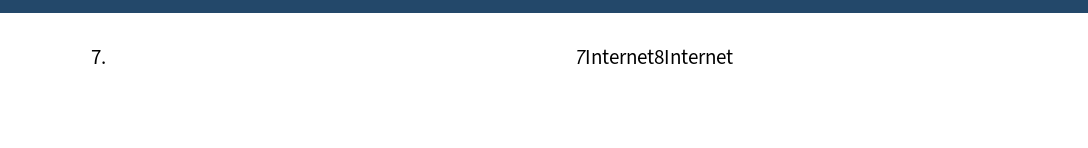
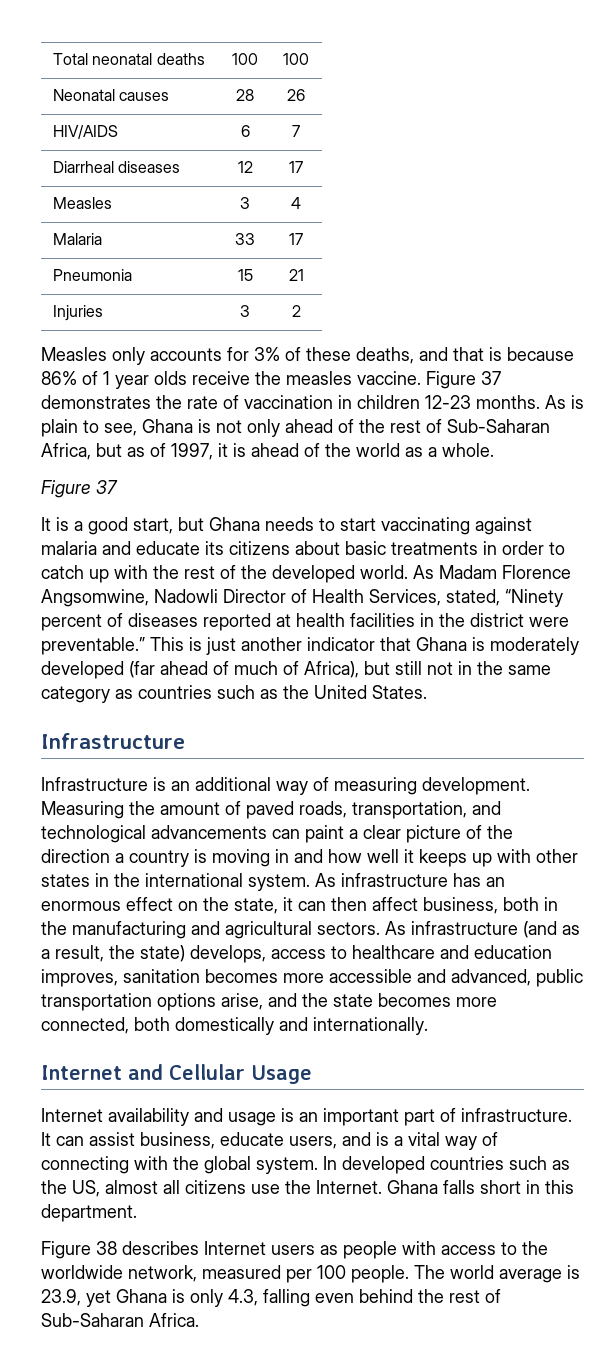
[91,50,106,64] [575,49,733,64] 7. // 7Internet8Internet -> [52,53,205,65] [232,53,258,65] [283,53,309,65] [52,89,170,101] [236,89,254,101] [287,89,305,101] [52,125,118,139] [240,125,250,137] [292,125,300,137] [52,161,181,173] [237,161,253,173] [289,161,303,173] [52,197,112,209] [240,197,250,209] [291,197,301,209] [52,233,102,245] [235,233,255,245] [289,233,303,245] [52,269,132,281] [237,269,253,281] [288,269,304,281] [52,305,103,321] [240,305,250,317] [291,305,301,317] [41,347,574,365] [41,371,501,389] [41,395,584,409] [41,419,550,437] [41,443,494,460] [41,480,118,498] [41,517,532,535] [41,541,565,555] [41,565,571,583] [41,589,563,607] [41,613,569,631] [41,637,579,655] [41,661,551,679] [41,685,427,703] [41,733,185,749] [41,777,530,795] [41,801,501,819] [41,825,513,843] [41,849,578,867] [41,873,505,891] [41,897,558,914] [41,921,580,939] [41,945,552,963] [41,969,583,987] [41,993,497,1011] [41,1017,428,1035] [41,1064,312,1084] [41,1108,572,1126] [41,1132,498,1150] [41,1156,570,1174] [41,1180,574,1197] [41,1204,137,1222] [41,1241,548,1259] [41,1265,580,1283] [41,1289,501,1307] [41,1313,199,1327] Total neonatal deaths | 100 | 100 // Neonatal causes | 28 | 26 // HIV/AIDS | 6 | 7 // Diarrheal diseases | 12 | 17 // Measles | 3 | 4 // Malaria | 33 | 17 // Pneumonia | 15 | 21 // Injuries | 3 | 2 // Measles only accounts for 3% of these deaths, and that is because 86% of 1 year olds receive the measles vaccine. Figure 37 demonstrates the rate of vaccination in children 12-23 months. As is plain to see, Ghana is not only ahead of the rest of Sub-Saharan Africa, but as of 1997, it is ahead of the world as a whole. // Figure 37 // It is a good start, but Ghana needs to start vaccinating against malaria and educate its citizens about basic treatments in order to catch up with the rest of the developed world. As Madam Florence Angsomwine, Nadowli Director of Health Services, stated, “Ninety percent of diseases reported at health facilities in the district were preventable.” This is just another indicator that Ghana is moderately developed (far ahead of much of Africa), but still not in the same category as countries such as the United States. // Infrastructure // Infrastructure is an additional way of measuring development. Measuring the amount of paved roads, transportation, and technological advancements can paint a clear picture of the direction a country is moving in and how well it keeps up with other states in the international system. As infrastructure has an enormous effect on the state, it can then affect business, both in the manufacturing and agricultural sectors. As infrastructure (and as a result, the state) develops, access to healthcare and education improves, sanitation becomes more accessible and advanced, public transportation options arise, and the state becomes more connected, both domestically and internationally. // Internet and Cellular Usage // Internet availability and usage is an important part of infrastructure. It can assist business, educate users, and is a vital way of connecting with the global system. In developed countries such as the US, almost all citizens use the Internet. Ghana falls short in this department. // Figure 38 describes Internet users as people with access to the worldwide network, measured per 100 people. The world average is 23.9, yet Ghana is only 4.3, falling even behind the rest of Sub-Saharan Africa.

